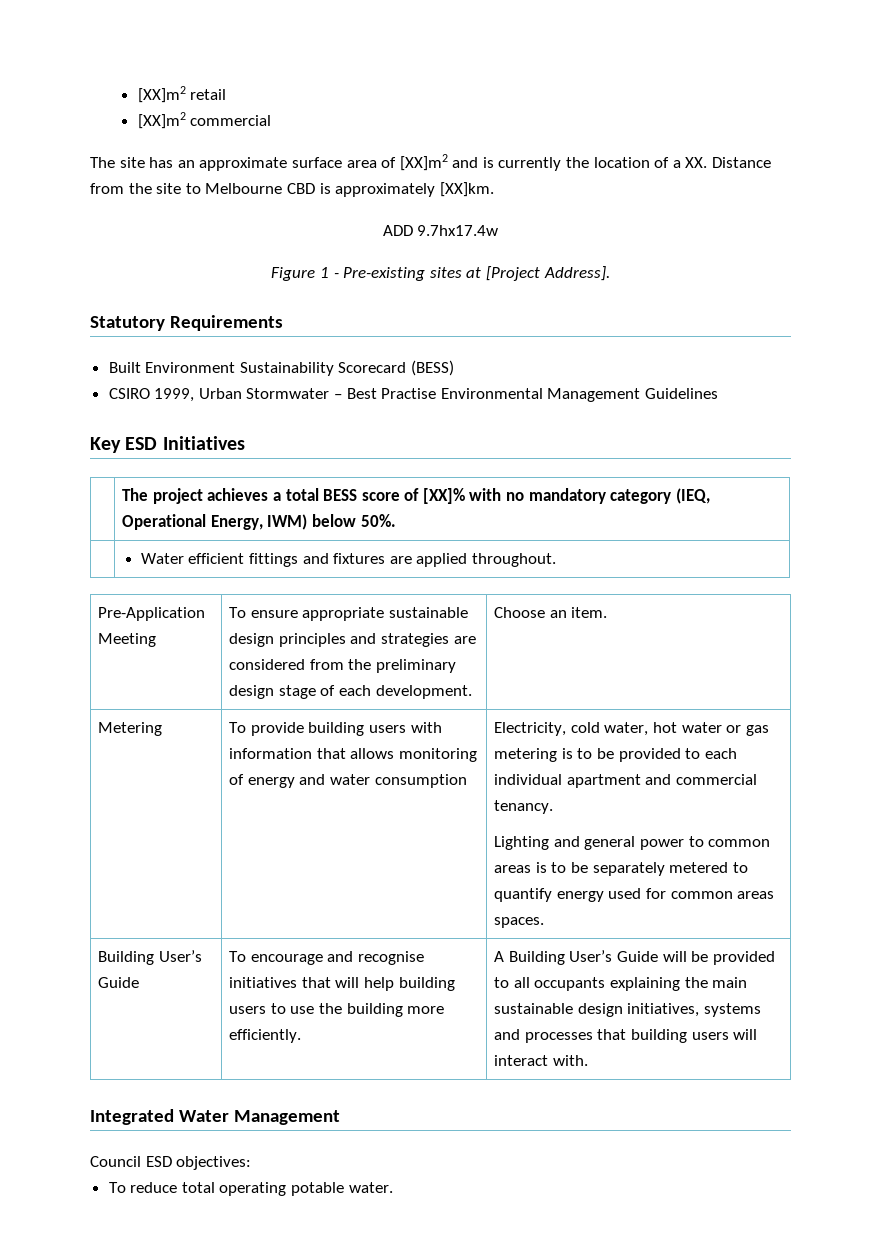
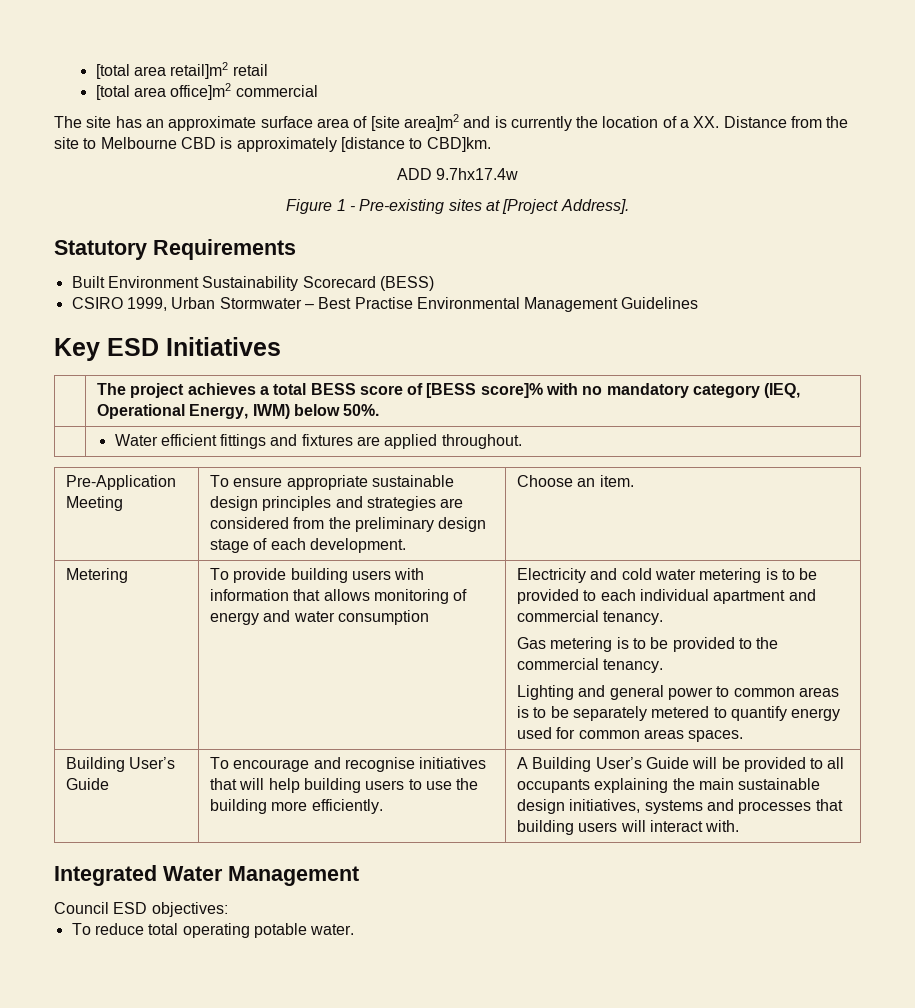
[137,86,227,103] [137,112,186,129] [XX]m2 retail // [XX]m2 -> [95,62,268,79] [95,83,232,100] [total area retail]m2 retail // [total area office]m2
[399,154,448,171] [XX]m2 -> [370,114,459,131] [site area]m2
[439,182,494,197] [XX]km. -> [340,137,491,152] [distance to CBD]km.
[422,488,465,504] [XX]% -> [426,383,543,398] [BESS score]%
[494,722,769,736] Electricity, cold water, hot water or gas -> [516,568,696,583] Electricity and cold water
(554, 807) none -> [516,637,779,652] [516,658,664,673] // Gas metering is to be provided to the commercial tenancy.

